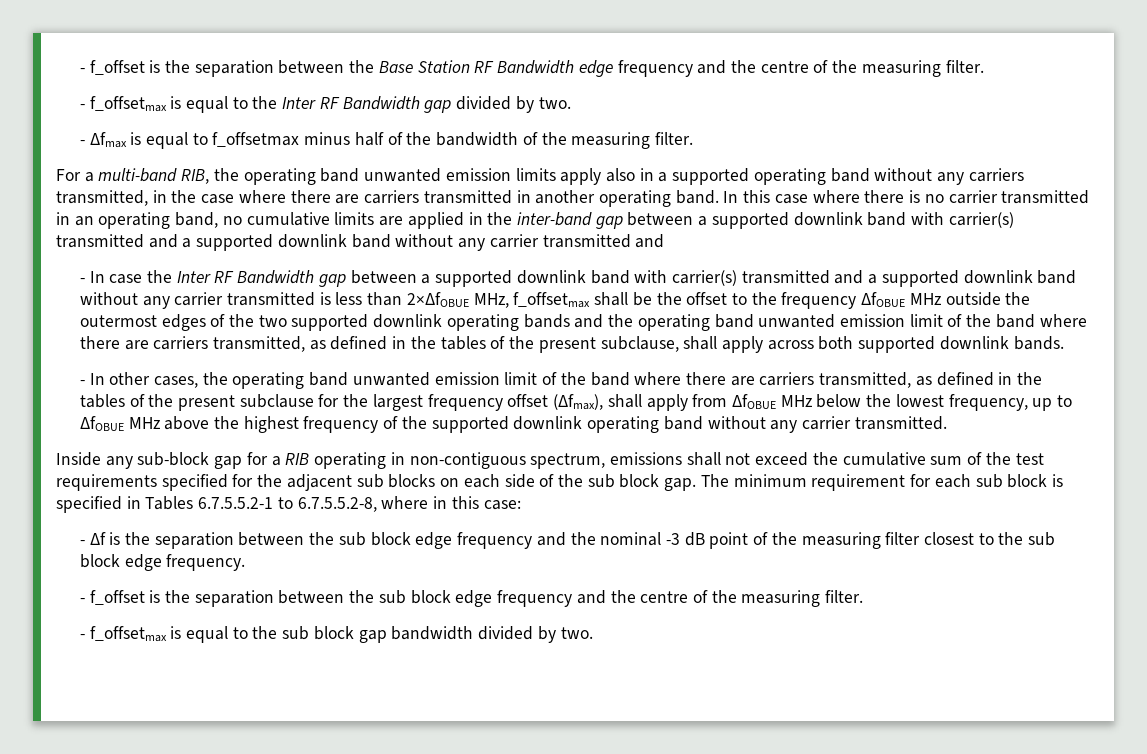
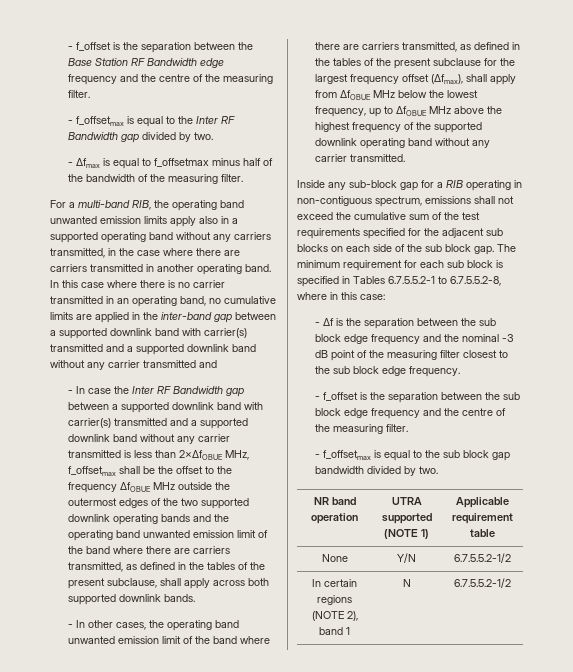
(593, 633) none -> [313,497,356,505] [311,513,358,524] [391,497,422,505] [381,513,432,524] [384,529,429,539] [455,497,509,508] [451,513,513,524] [469,529,495,537] [321,554,348,562] [397,553,416,563] [453,553,511,563] [312,579,357,587] [317,595,352,605] [311,611,358,621] [319,627,350,635] [402,579,411,587] [453,578,511,588] // NR band operation | UTRA supported (NOTE 1) | Applicable requirement table // None | Y/N | 6.7.5.5.2-1/2 // In certain regions (NOTE 2), band 1 | N | 6.7.5.5.2-1/2

